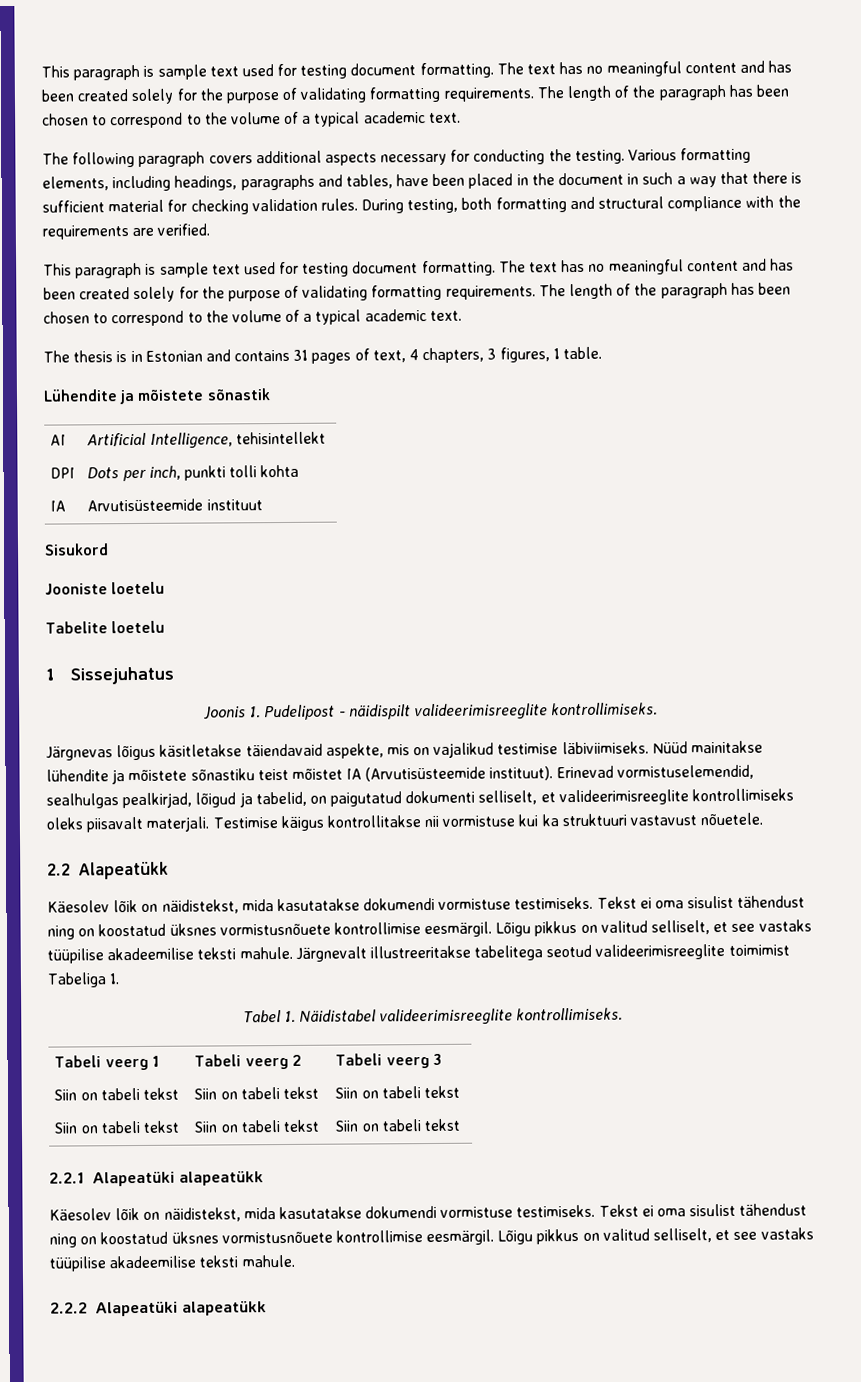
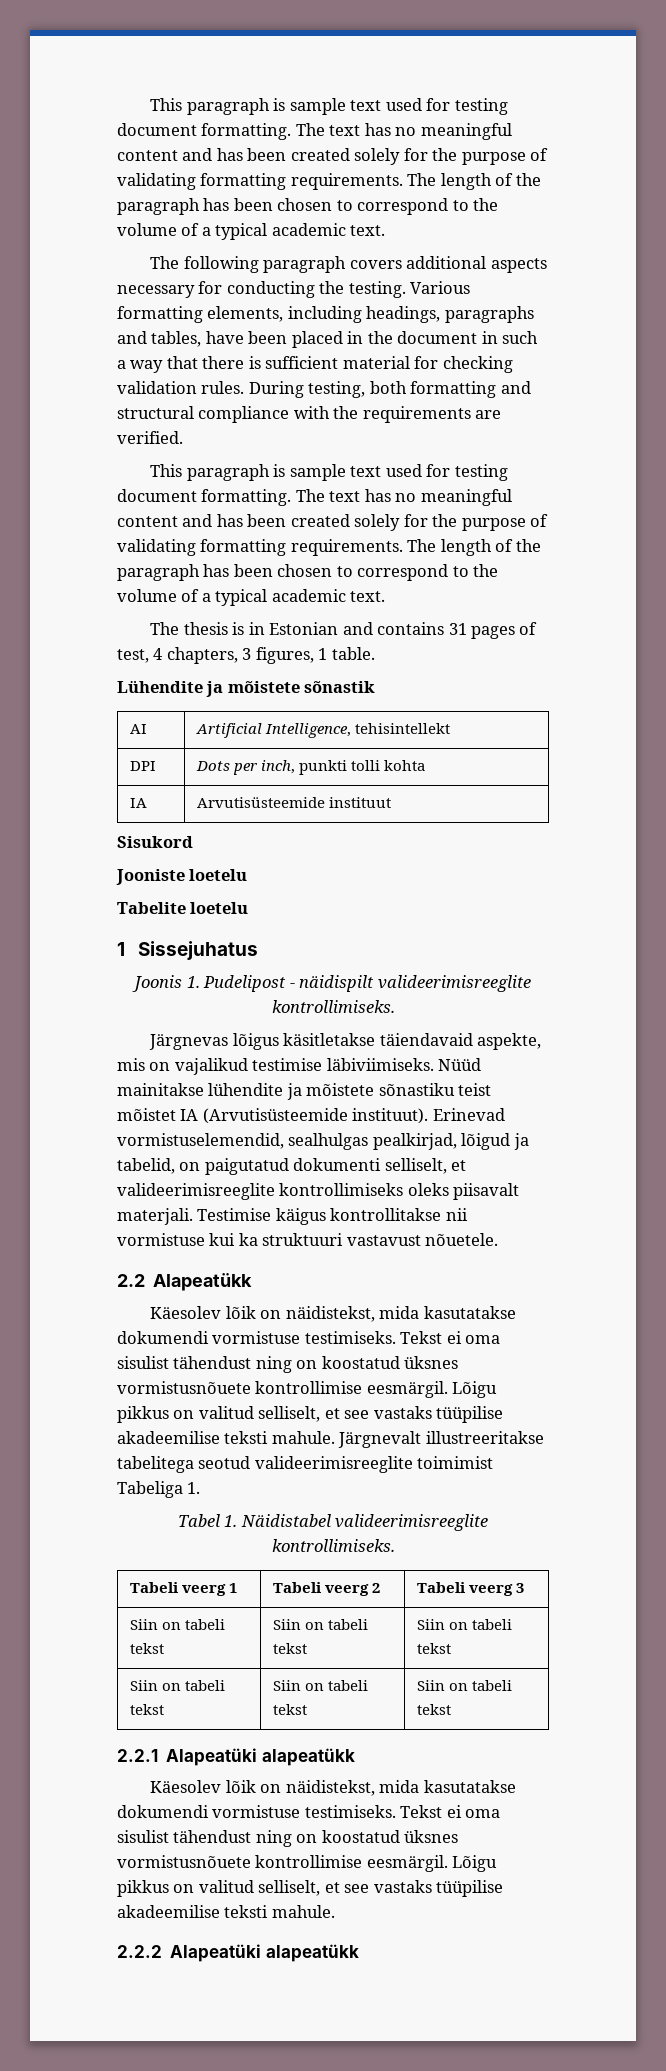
[372,350,406,363] text, -> [117,649,149,663] test,

